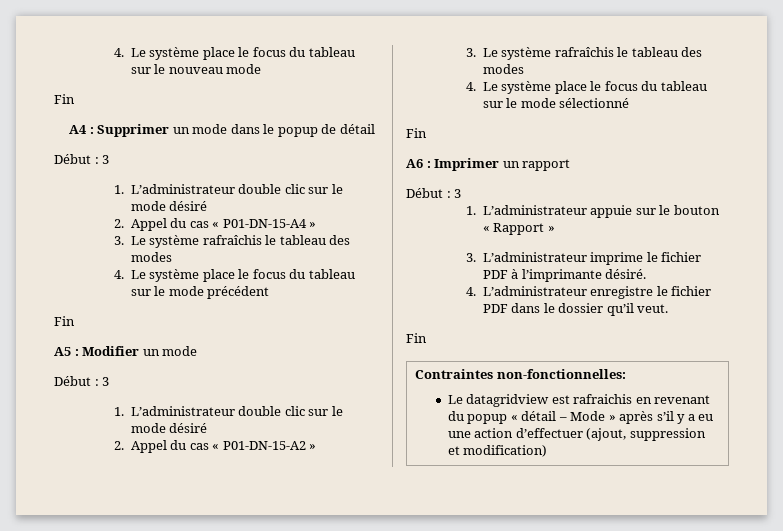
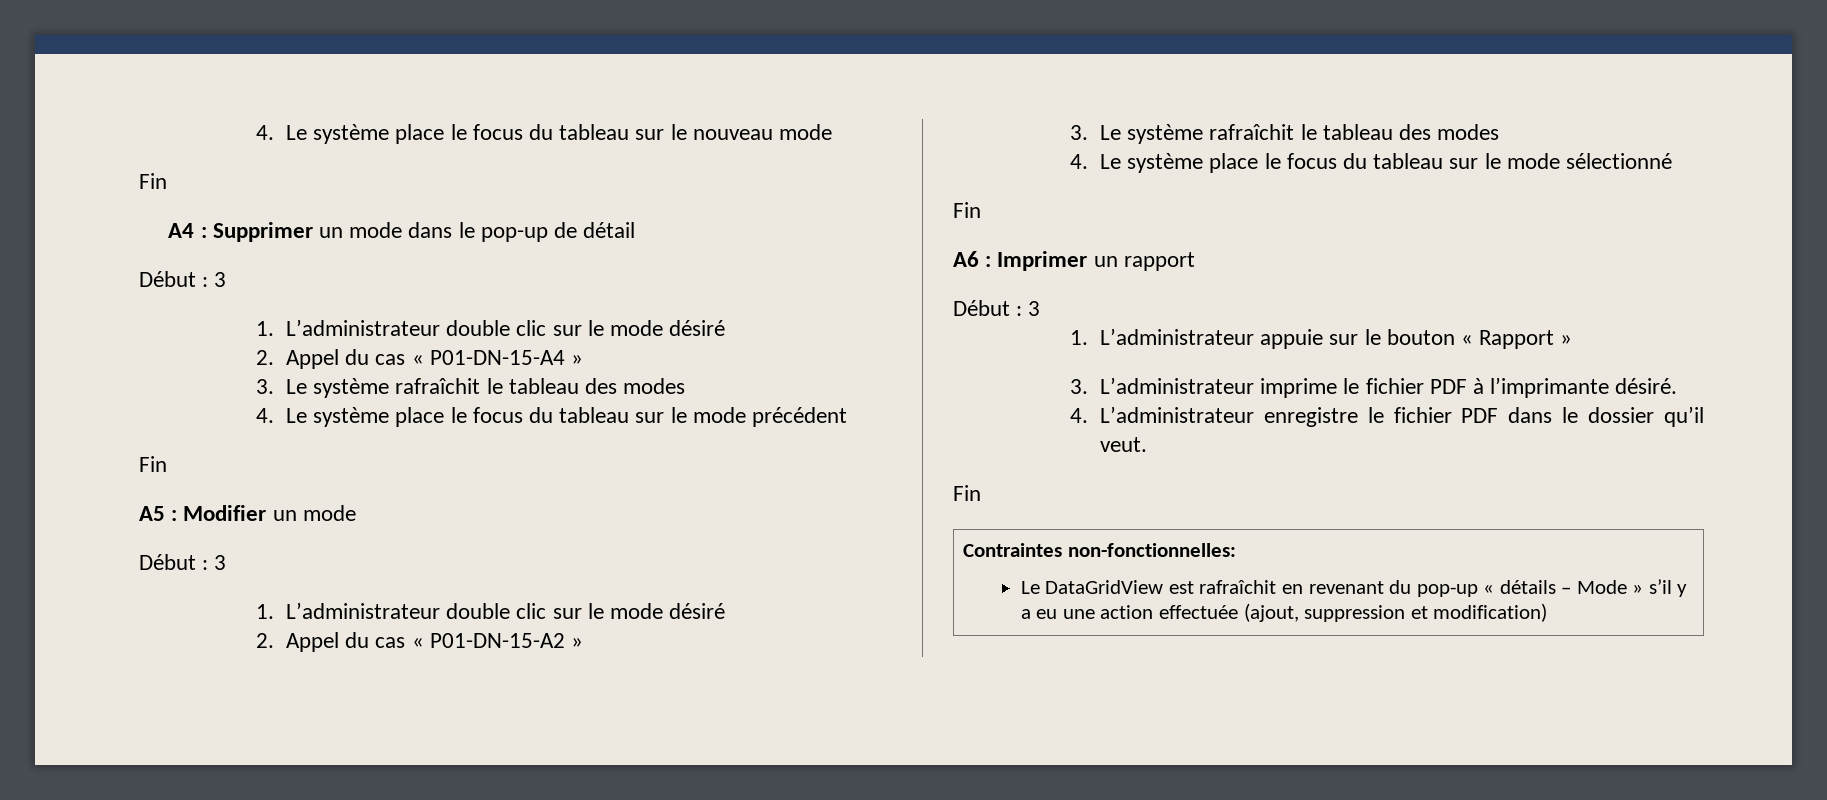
[277,127,318,137] popup -> [480,227,548,242] pop-up
[202,235,262,245] rafraîchis -> [395,378,481,394] rafraîchit
[554,47,614,57] rafraîchis -> [1209,124,1295,140] rafraîchit
[466,394,711,407] [447,411,557,424] datagridview est rafraichis en revenant du popup « détail -> [1045,580,1556,597] DataGridView est rafraîchit en revenant du pop-up « détails
[619,411,654,424] après -> (1644, 589) none
[515,428,583,438] d’effectuer -> [1158,605,1238,619] effectuée

